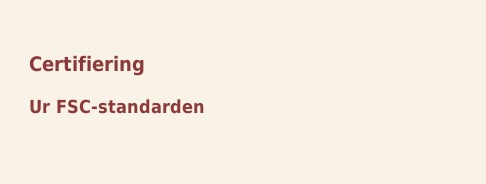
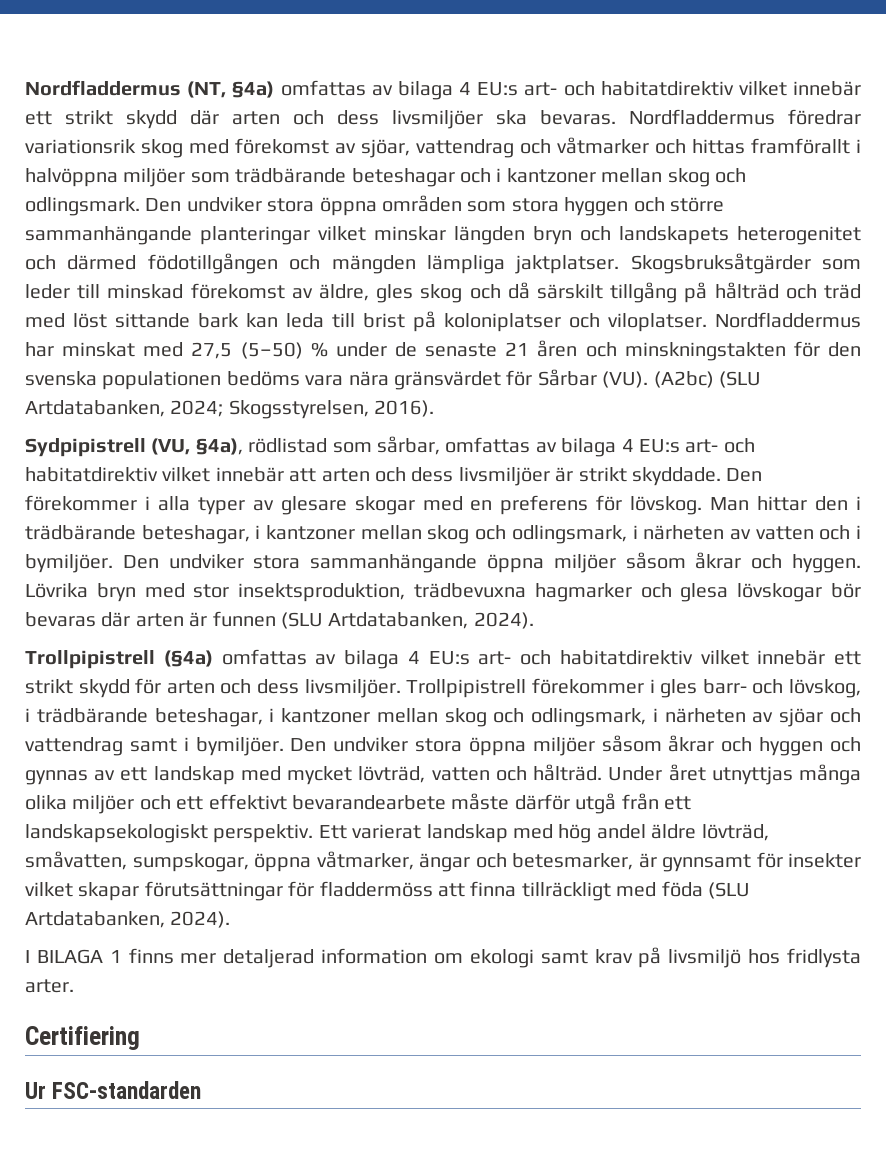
(29, 65) none -> [25,80,861,100] [25,109,861,129] [25,137,861,158] [25,168,746,187] [25,195,724,216] [25,226,861,245] [25,253,861,274] [25,282,862,303] [25,311,861,332] [25,340,861,361] [25,369,761,390] [25,400,435,419] [25,436,755,457] [25,467,763,486] [25,495,861,515] [25,525,862,544] [25,552,861,573] [25,583,861,602] [25,611,534,629] [25,649,861,669] [25,678,862,698] [25,708,861,727] [25,735,861,756] [25,764,862,785] [25,793,691,814] [25,824,769,843] [25,851,861,872] [25,881,750,901] [25,911,231,928] [25,947,862,968] [25,979,74,993] Nordfladdermus (NT, §4a) omfattas av bilaga 4 EU:s art- och habitatdirektiv vilket innebär ett strikt skydd där arten och dess livsmiljöer ska bevaras. Nordfladdermus föredrar variationsrik skog med förekomst av sjöar, vattendrag och våtmarker och hittas framförallt i halvöppna miljöer som trädbärande beteshagar och i kantzoner mellan skog och odlingsmark. Den undviker stora öppna områden som stora hyggen och större sammanhängande planteringar vilket minskar längden bryn och landskapets heterogenitet och därmed födotillgången och mängden lämpliga jaktplatser. Skogsbruksåtgärder som leder till minskad förekomst av äldre, gles skog och då särskilt tillgång på hålträd och träd med löst sittande bark kan leda till brist på koloniplatser och viloplatser. Nordfladdermus har minskat med 27,5 (5–50) % under de senaste 21 åren och minskningstakten för den svenska populationen bedöms vara nära gränsvärdet för Sårbar (VU). (A2bc) (SLU Artdatabanken, 2024; Skogsstyrelsen, 2016). // Sydpipistrell (VU, §4a), rödlistad som sårbar, omfattas av bilaga 4 EU:s art- och habitatdirektiv vilket innebär att arten och dess livsmiljöer är strikt skyddade. Den förekommer i alla typer av glesare skogar med en preferens för lövskog. Man hittar den i trädbärande beteshagar, i kantzoner mellan skog och odlingsmark, i närheten av vatten och i bymiljöer. Den undviker stora sammanhängande öppna miljöer såsom åkrar och hyggen. Lövrika bryn med stor insektsproduktion, trädbevuxna hagmarker och glesa lövskogar bör bevaras där arten är funnen (SLU Artdatabanken, 2024). // Trollpipistrell (§4a) omfattas av bilaga 4 EU:s art- och habitatdirektiv vilket innebär ett strikt skydd för arten och dess livsmiljöer. Trollpipistrell förekommer i gles barr- och lövskog, i trädbärande beteshagar, i kantzoner mellan skog och odlingsmark, i närheten av sjöar och vattendrag samt i bymiljöer. Den undviker stora öppna miljöer såsom åkrar och hyggen och gynnas av ett landskap med mycket lövträd, vatten och hålträd. Under året utnyttjas många olika miljöer och ett effektivt bevarandearbete måste därför utgå från ett landskapsekologiskt perspektiv. Ett varierat landskap med hög andel äldre lövträd, småvatten, sumpskogar, öppna våtmarker, ängar och betesmarker, är gynnsamt för insekter vilket skapar förutsättningar för fladdermöss att finna tillräckligt med föda (SLU Artdatabanken, 2024). // I BILAGA 1 finns mer detaljerad information om ekologi samt krav på livsmiljö hos fridlysta arter. //

